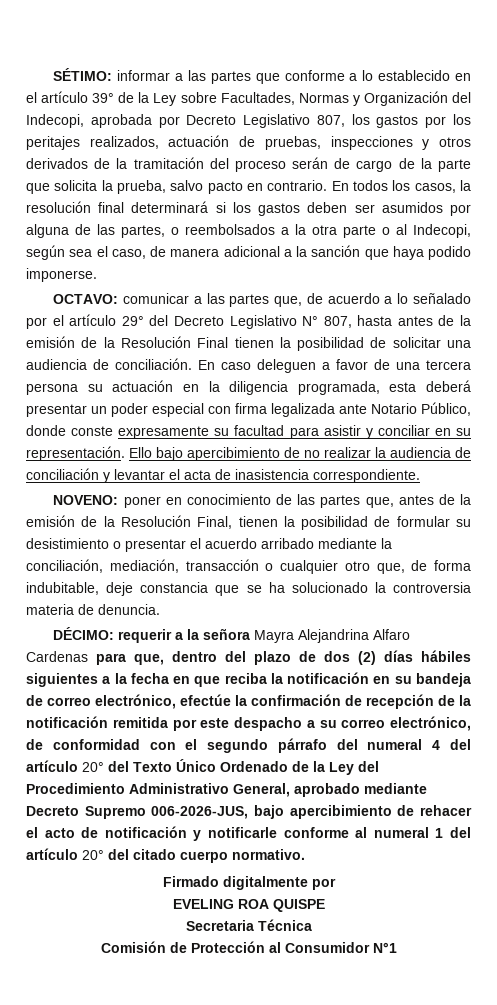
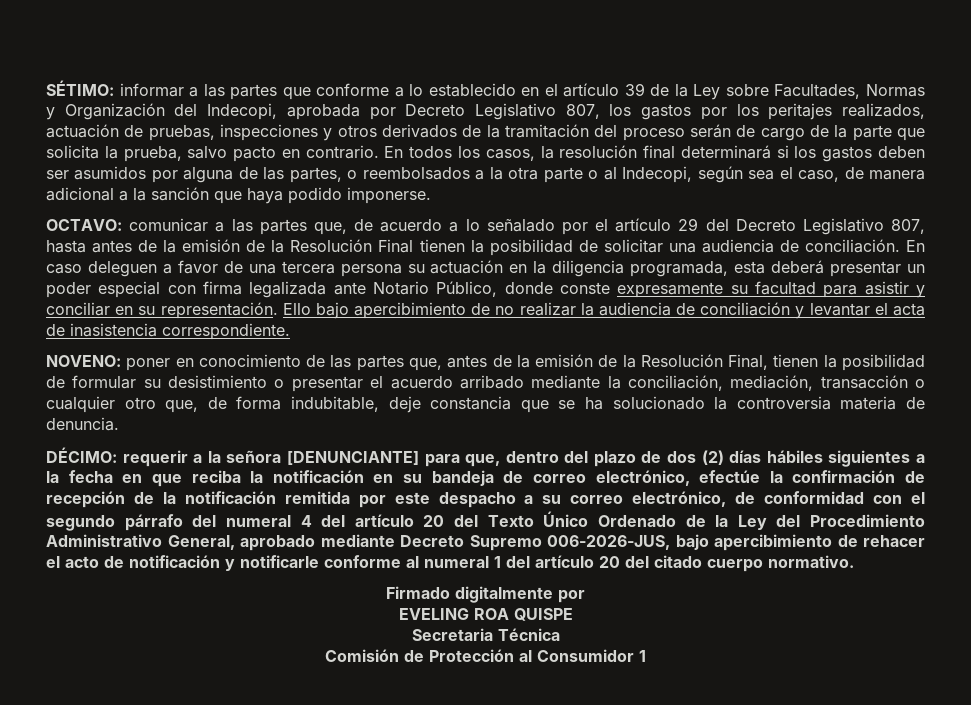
[92,93,115,103] 39° -> [624,83,645,96] 39
[121,316,144,326] 29° -> [678,218,699,231] 29
[302,316,319,326] N° -> (884, 226) none
[254,629,411,643] [26,651,88,662] Mayra Alejandrina Alfaro Cardenas -> [286,451,419,465] [DENUNCIANTE]
[82,762,104,772] 20° -> [423,515,445,527] 20
[82,850,104,860] 20° -> [599,556,620,568] 20
[372,942,397,953] N°1 -> [639,650,646,662] 1

